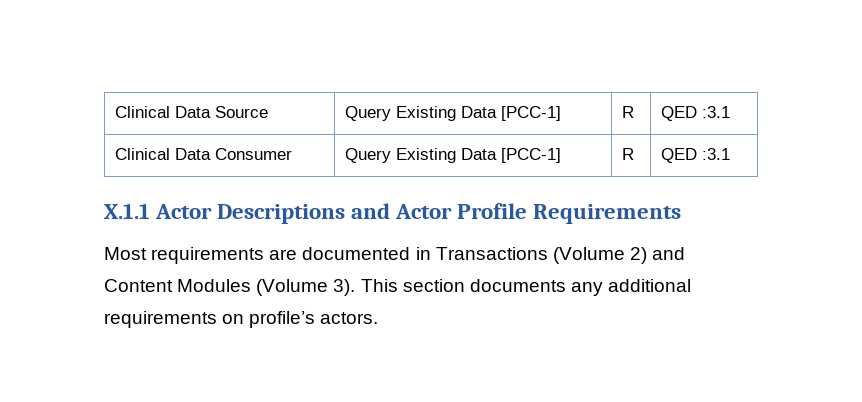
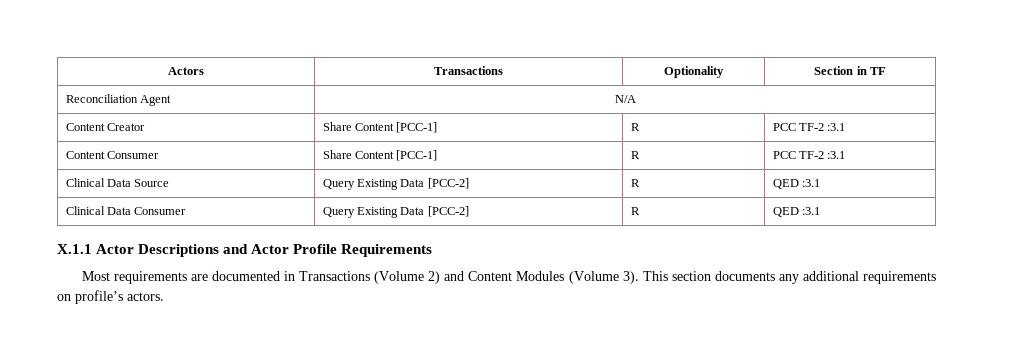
(114, 112) none -> [168,67,204,75] [434,66,503,75] [664,66,724,78] [814,66,886,75] [65,94,171,106] [614,95,636,103] [65,123,145,131] [322,122,438,133] [630,123,640,131] [772,123,846,131] [65,151,159,159] [322,150,438,161] [630,151,640,159] [772,151,846,159] Actors | Transactions | Optionality | Section in TF // Reconciliation Agent | N/A // Content Creator | Share Content [PCC-1] | R | PCC TF-2 :3.1 // Content Consumer | Share Content [PCC-1] | R | PCC TF-2 :3.1 //
[500,106,561,121] [PCC-1] -> [427,178,469,189] [PCC-2]
[500,148,561,163] [PCC-1] -> [427,206,469,217] [PCC-2]

